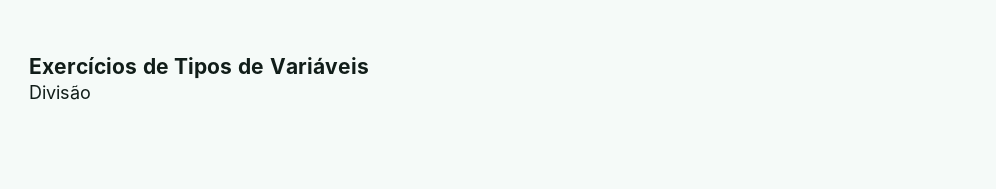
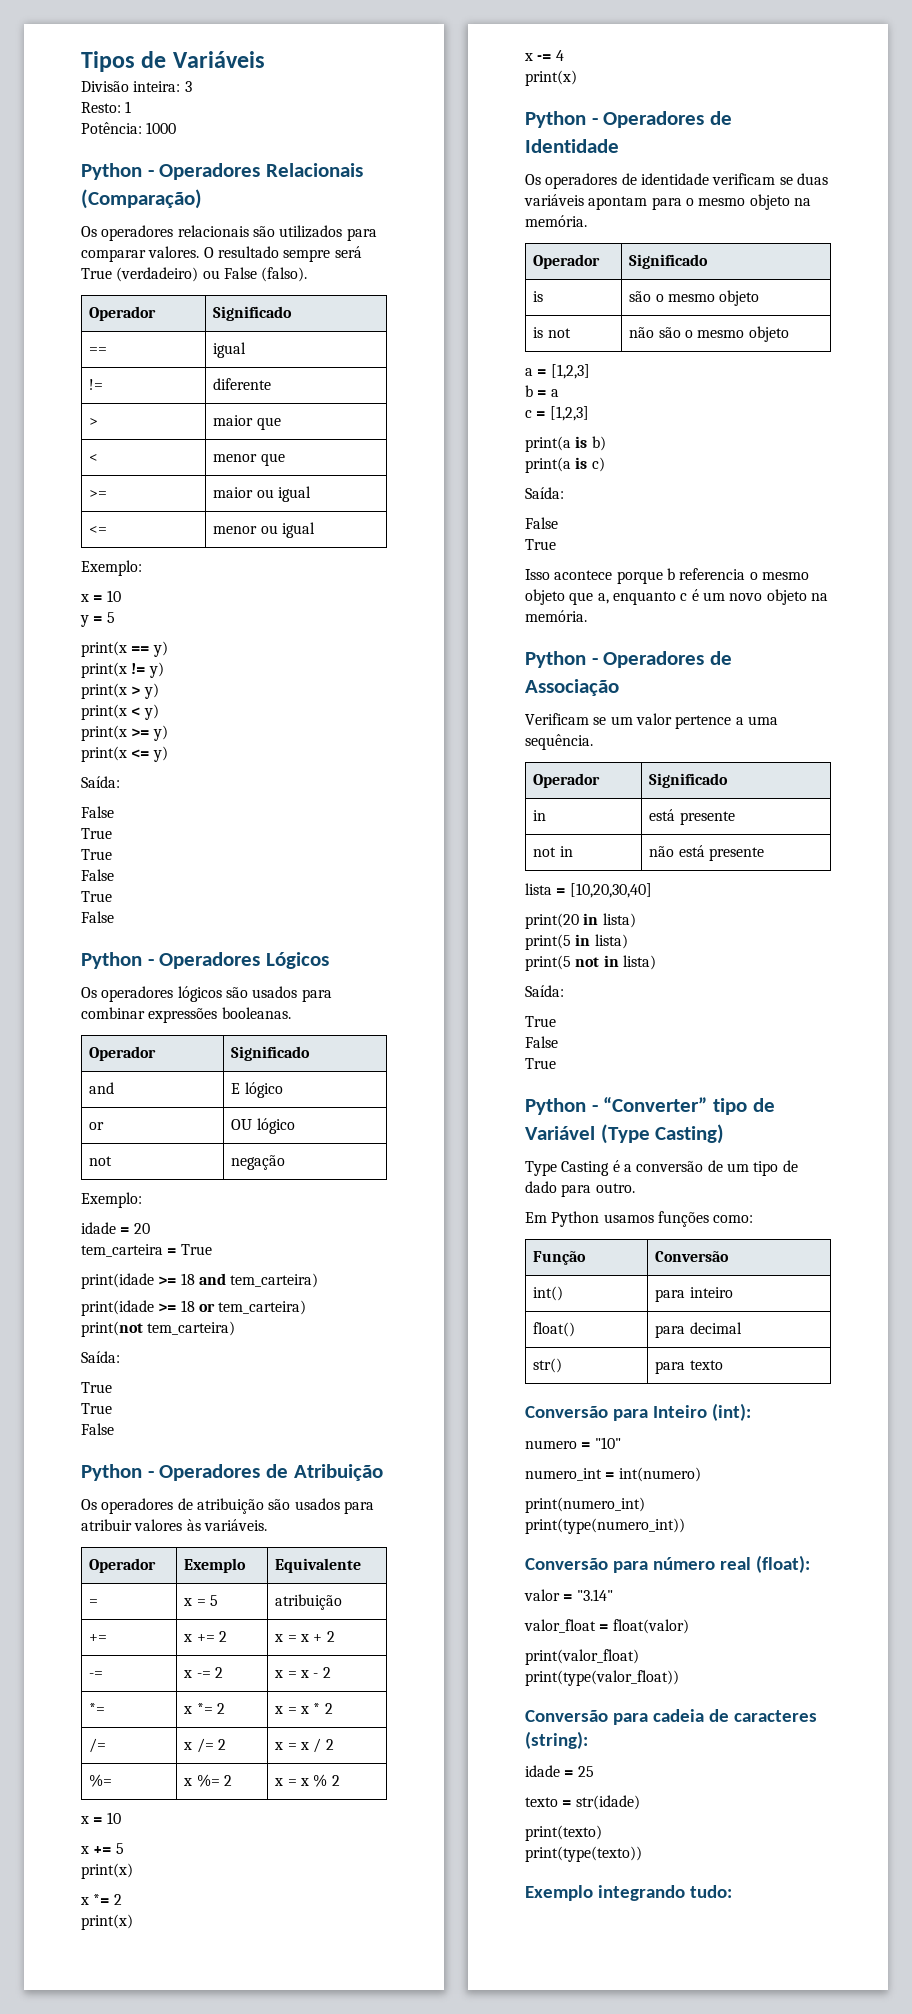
[29,57,169,74] Exercícios de -> (81, 61) none
(91, 92) none -> [133,81,192,92] [81,101,132,113] [81,122,177,134] [81,163,364,180] [81,189,202,209] [81,225,377,241] [81,246,362,262] [81,267,308,282] [89,306,157,321] [213,306,293,321] [89,347,108,354] [213,342,247,358] [89,379,104,390] [213,378,272,390] [89,418,99,426] [213,415,281,430] [89,454,99,462] [213,453,285,466] [89,490,108,498] [213,486,312,502] [89,526,108,534] [213,522,316,538] [81,560,142,576] [80,590,121,602] [80,612,115,627] [81,641,168,657] [81,662,164,678] [81,683,159,699] [81,704,159,720] [81,725,168,741] [81,746,168,762] [81,776,120,788] [81,806,114,818] [81,828,112,839] [81,849,112,860] [81,869,114,881] [81,891,112,902] [81,911,114,923] [81,952,330,969] [81,986,332,1002] [81,1007,291,1023] [89,1046,157,1061] [231,1046,311,1061] [89,1082,115,1094] [231,1082,283,1098] [89,1122,105,1130] [231,1118,295,1134] [89,1156,113,1166] [231,1155,286,1170] [81,1192,142,1208] [81,1222,150,1234] [81,1244,212,1257] [81,1273,319,1289] [81,1300,307,1316] [81,1321,236,1337] [81,1351,120,1363] [81,1382,112,1393] [81,1403,112,1414] [81,1423,114,1435] [81,1464,383,1481] [81,1498,374,1514] [81,1519,267,1531] [89,1558,157,1573] [184,1558,247,1573] [275,1558,362,1573] [89,1599,99,1606] [183,1595,219,1606] [275,1594,343,1610] [89,1634,108,1642] [183,1631,228,1642] [274,1631,335,1642] [89,1671,104,1678] [183,1667,224,1678] [274,1667,331,1678] [89,1703,106,1714] [183,1703,226,1714] [274,1703,333,1714] [89,1738,107,1753] [183,1738,227,1753] [274,1738,334,1753] [89,1774,113,1787] [183,1774,233,1787] [274,1774,340,1787] [80,1812,121,1824] [80,1843,124,1854] [81,1863,133,1879] [80,1894,122,1905] [81,1914,133,1930] [524,50,564,61] [525,70,577,86] [525,111,733,128] [525,139,619,153] [525,173,828,189] [524,194,811,210] [525,215,587,227] [533,254,601,269] [629,254,709,269] [533,291,544,302] [629,290,760,306] [533,327,571,338] [629,326,789,342] [525,364,590,379] [525,385,559,397] [525,406,589,421] [525,436,606,452] [525,457,605,473] [525,487,564,499] [525,517,558,529] [525,539,556,550] [525,568,809,584] [525,589,828,605] [525,610,587,622] [525,651,733,668] [525,679,619,696] [525,713,778,729] [525,734,593,750] [533,773,601,788] [649,773,729,788] [533,810,547,821] [649,809,735,825] [533,846,573,857] [649,845,765,861] [525,883,652,898] [525,913,636,929] [525,934,628,950] [525,955,656,971] [525,985,564,997] [525,1016,556,1027] [525,1036,558,1048] [525,1058,556,1069] [525,1097,775,1115] [525,1124,725,1144] [525,1160,798,1176] [525,1181,635,1197] [525,1211,754,1227] [533,1251,587,1265] [655,1251,730,1262] [533,1286,564,1301] [655,1287,733,1302] [533,1322,576,1337] [655,1322,742,1338] [533,1358,563,1373] [655,1360,723,1374] [525,1403,751,1421] [525,1437,621,1449] [525,1467,701,1482] [525,1497,645,1513] [525,1518,685,1534] [525,1555,810,1573] [524,1589,613,1601] [524,1619,689,1634] [525,1649,639,1665] [525,1670,679,1686] [525,1709,817,1725] [525,1731,588,1749] [525,1765,594,1777] [525,1795,640,1810] [525,1825,602,1841] [525,1846,642,1862] [525,1885,732,1901] inteira: 3 // Resto: 1 // Potência: 1000 // Python - Operadores Relacionais (Comparação) // Os operadores relacionais são utilizados para comparar valores. O resultado sempre será True (verdadeiro) ou False (falso). // Operador | Significado // == | igual // != | diferente // > | maior que // < | menor que // >= | maior ou igual // <= | menor ou igual // Exemplo: // x = 10 // y = 5 // print(x == y) // print(x != y) // print(x > y) // print(x < y) // print(x >= y) // print(x <= y) // Saída: // False // True // True // False // True // False // Python - Operadores Lógicos // Os operadores lógicos são usados para combinar expressões booleanas. // Operador | Significado // and | E lógico // or | OU lógico // not | negação // Exemplo: // idade = 20 // tem_carteira = True // print(idade >= 18 and tem_carteira) // print(idade >= 18 or tem_carteira) // print(not tem_carteira) // Saída: // True // True // False // Python - Operadores de Atribuição // Os operadores de atribuição são usados para atribuir valores às variáveis. // Operador | Exemplo | Equivalente // = | x = 5 | atribuição // += | x += 2 | x = x + 2 // -= | x -= 2 | x = x - 2 // *= | x *= 2 | x = x * 2 // /= | x /= 2 | x = x / 2 // %= | x %= 2 | x = x % 2 // x = 10 // x += 5 // print(x) // x *= 2 // print(x) // x -= 4 // print(x) // Python - Operadores de Identidade // Os operadores de identidade verificam se duas variáveis apontam para o mesmo objeto na memória. // Operador | Significado // is | são o mesmo objeto // is not | não são o mesmo objeto // a = [1,2,3] // b = a // c = [1,2,3] // print(a is b) // print(a is c) // Saída: // False // True // Isso acontece porque b referencia o mesmo objeto que a, enquanto c é um novo objeto na memória. // Python - Operadores de Associação // Verificam se um valor pertence a uma sequência. // Operador | Significado // in | está presente // not in | não está presente // lista = [10,20,30,40] // print(20 in lista) // print(5 in lista) // print(5 not in lista) // Saída: // True // False // True // Python - “Converter” tipo de Variável (Type Casting) // Type Casting é a conversão de um tipo de dado para outro. // Em Python usamos funções como: // Função | Conversão // int() | para inteiro // float() | para decimal // str() | para texto // Conversão para Inteiro (int): // numero = "10" // numero_int = int(numero) // print(numero_int) // print(type(numero_int)) // Conversão para número real (float): // valor = "3.14" // valor_float = float(valor) // print(valor_float) // print(type(valor_float)) // Conversão para cadeia de caracteres (string): // idade = 25 // texto = str(idade) // print(texto) // print(type(texto)) // Exemplo integrando tudo:

